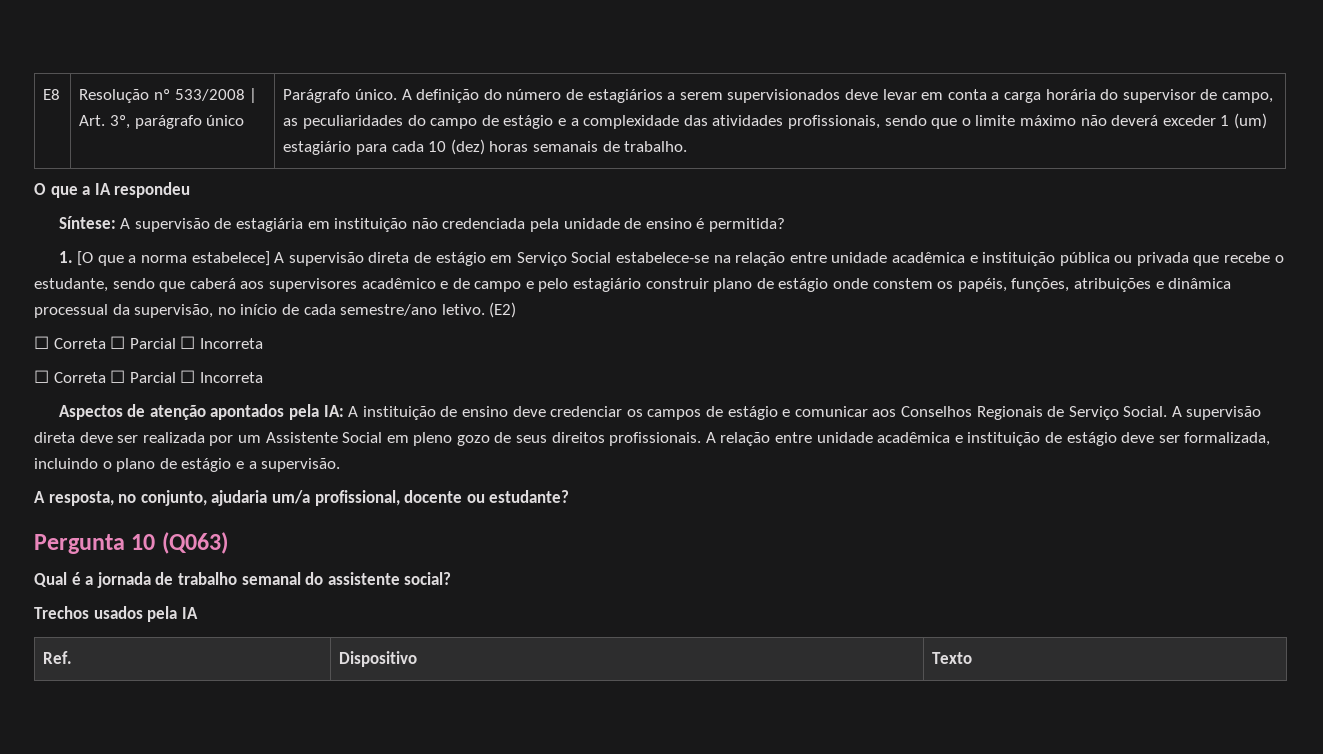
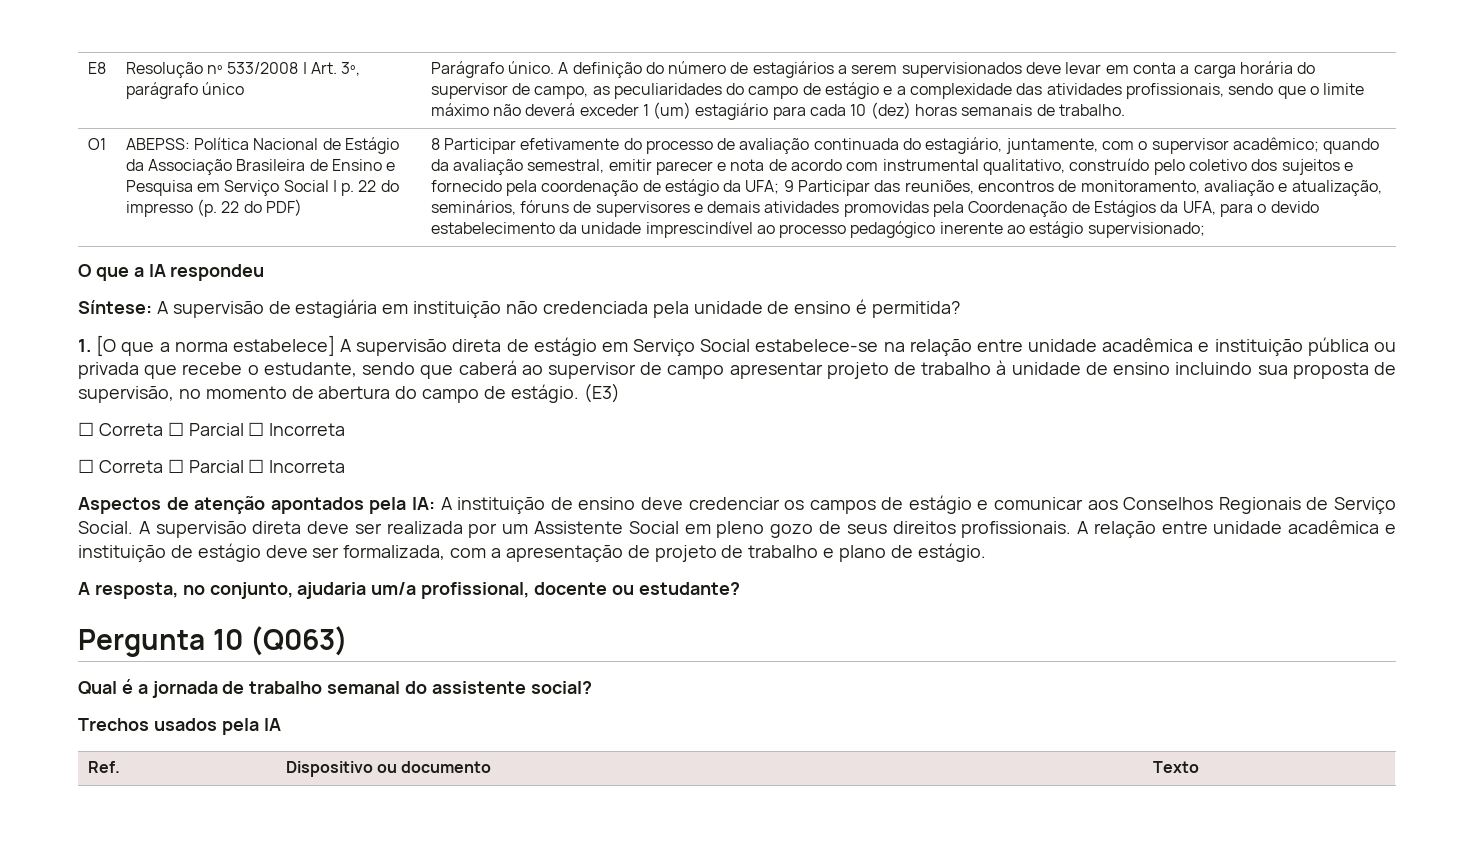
(688, 146) none -> [87,138,106,150] [125,137,399,154] [125,159,396,175] [125,180,399,196] [125,199,302,217] [430,137,1380,154] [430,158,1353,175] [430,179,1382,196] [430,200,1319,217] [430,221,1205,238] // O1 | ABEPSS: Política Nacional de Estágio da Associação Brasileira de Ensino e Pesquisa em Serviço Social | p. 22 do impresso (p. 22 do PDF) | 8 Participar efetivamente do processo de avaliação continuada do estagiário, juntamente, com o supervisor acadêmico; quando da avaliação semestral, emitir parecer e nota de acordo com instrumental qualitativo, construído pelo coletivo dos sujeitos e fornecido pela coordenação de estágio da UFA; 9 Participar das reuniões, encontros de monitoramento, avaliação e atualização, seminários, fóruns de supervisores e demais atividades promovidas pela Coordenação de Estágios da UFA, para o devido estabelecimento da unidade imprescindível ao processo pedagógico inerente ao estágio supervisionado;
[240,278,1232,292] [34,302,517,318] aos supervisores acadêmico e de campo e pelo estagiário construir plano de estágio onde constem os papéis, funções, atribuições e dinâmica processual da supervisão, no início de cada semestre/ano letivo. (E2) -> [521,360,1396,379] [78,383,620,403] ao supervisor de campo apresentar projeto de trabalho à unidade de ensino incluindo sua proposta de supervisão, no momento de abertura do campo de estágio. (E3)
[34,458,341,472] incluindo o plano de estágio e a supervisão. -> [450,543,986,562] com a apresentação de projeto de trabalho e plano de estágio.
(418, 659) none -> [376,761,492,773] ou documento

